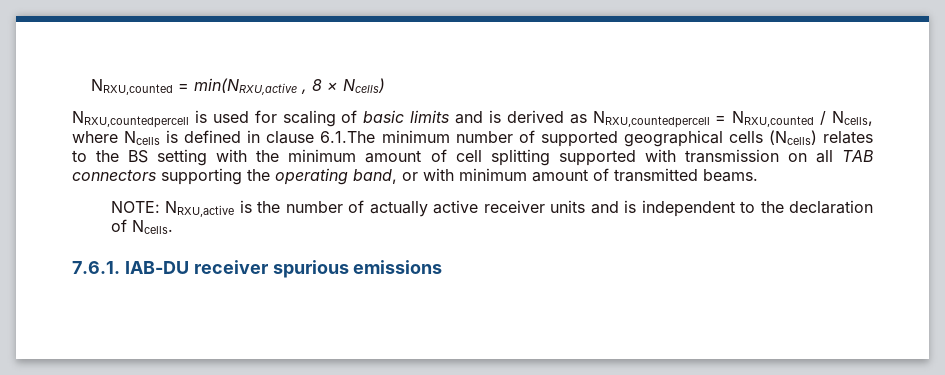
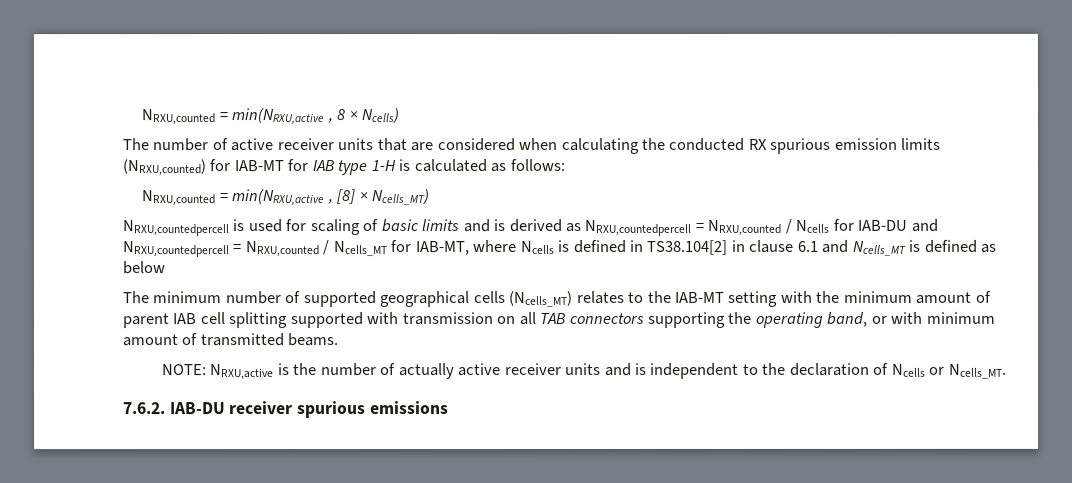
(386, 85) none -> [122,137,941,154] [122,158,565,176] [141,189,430,206] // The number of active receiver units that are considered when calculating the conducted RX spurious emission limits (NRXU,counted) for IAB-MT for IAB type 1-H is calculated as follows: // NRXU,counted = min(NRXU,active , [8] × Ncells_MT)
[832,111,873,126] Ncells, -> [795,218,938,233] [122,240,470,258] Ncells for IAB-DU and NRXU,countedpercell = NRXU,counted / Ncells_MT for IAB-MT,
[266,131,376,144] clause 6.1.The -> [646,239,998,256] [123,261,166,275] [123,291,150,304] TS38.104[2] in clause 6.1 and Ncells_MT is defined as below // The
[768,130,817,145] (Ncells) -> [509,290,574,308] (Ncells_MT)
[128,150,149,163] BS -> [675,291,726,303] IAB-MT
(447, 155) none -> [123,313,198,329] parent IAB
[131,220,173,234] [72,261,120,274] Ncells. // 7.6.1. -> [891,363,1007,379] [123,402,166,415] Ncells or Ncells_MT. // 7.6.2.

